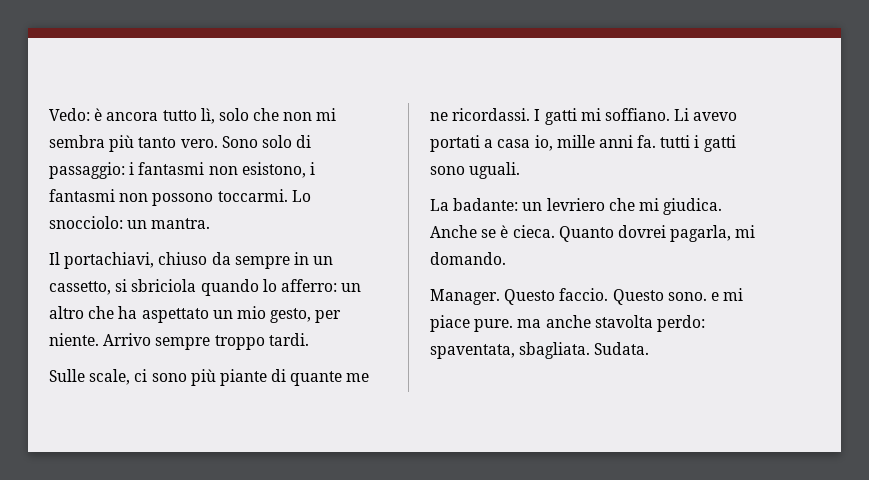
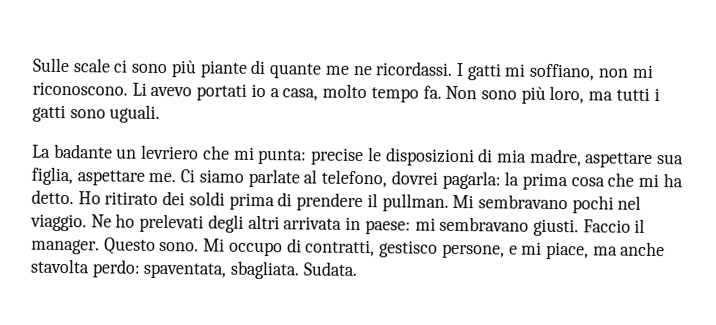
[49,108,337,124] [49,135,312,152] [49,162,315,179] [49,189,311,206] [49,216,211,229] [49,252,334,269] [49,279,362,296] [49,306,342,323] [49,333,309,350] [49,369,131,385] Vedo: è ancora tutto lì, solo che non mi sembra più tanto vero. Sono solo di passaggio: i fantasmi non esistono, i fantasmi non possono toccarmi. Lo snocciolo: un mantra. // Il portachiavi, chiuso da sempre in un cassetto, si sbriciola quando lo afferro: un altro che ha aspettato un mio gesto, per niente. Arrivo sempre troppo tardi. // Sulle scale, -> [32,57,111,73] Sulle scale
[604,108,738,121] [430,135,657,152] soffiano. Li avevo portati a casa io, mille anni fa. -> [529,63,654,81] [32,81,614,104] soffiano, non mi riconoscono. Li avevo portati io a casa, molto tempo fa. Non sono più loro, ma
[453,198,519,211] badante: -> [53,143,113,159] badante
[663,198,723,215] [430,225,756,242] [430,252,506,265] [430,288,744,305] [430,315,514,332] giudica. Anche se è cieca. Quanto dovrei pagarla, mi domando. // Manager. Questo faccio. Questo sono. e mi piace pure. -> [257,147,685,168] [31,166,683,191] [31,189,642,214] [30,213,646,237] [31,237,589,260] punta: precise le disposizioni di mia madre, aspettare sua figlia, aspettare me. Ci siamo parlate al telefono, dovrei pagarla: la prima cosa che mi ha detto. Ho ritirato dei soldi prima di prendere il pullman. Mi sembravano pochi nel viaggio. Ne ho prelevati degli altri arrivata in paese: mi sembravano giusti. Faccio il manager. Questo sono. Mi occupo di contratti, gestisco persone, e mi piace,

